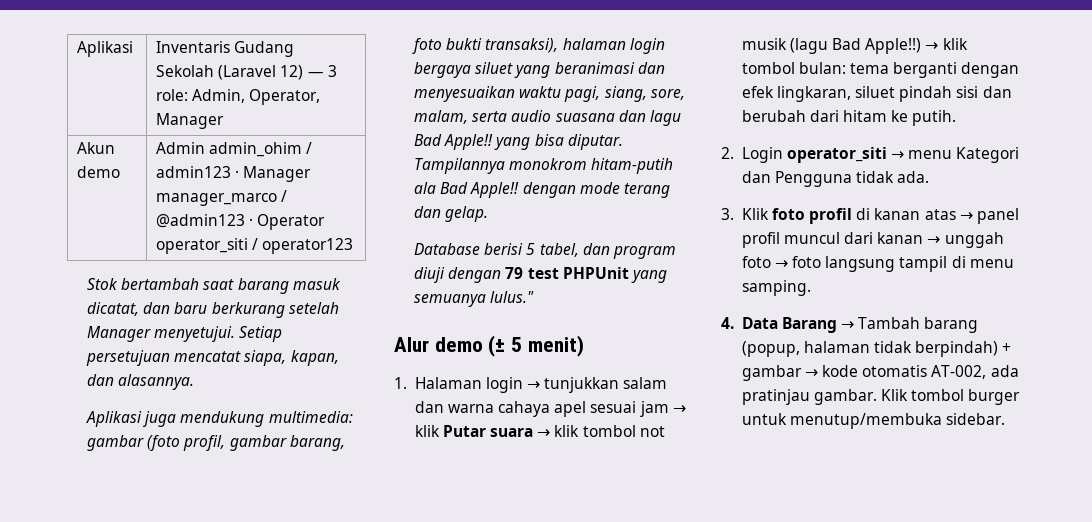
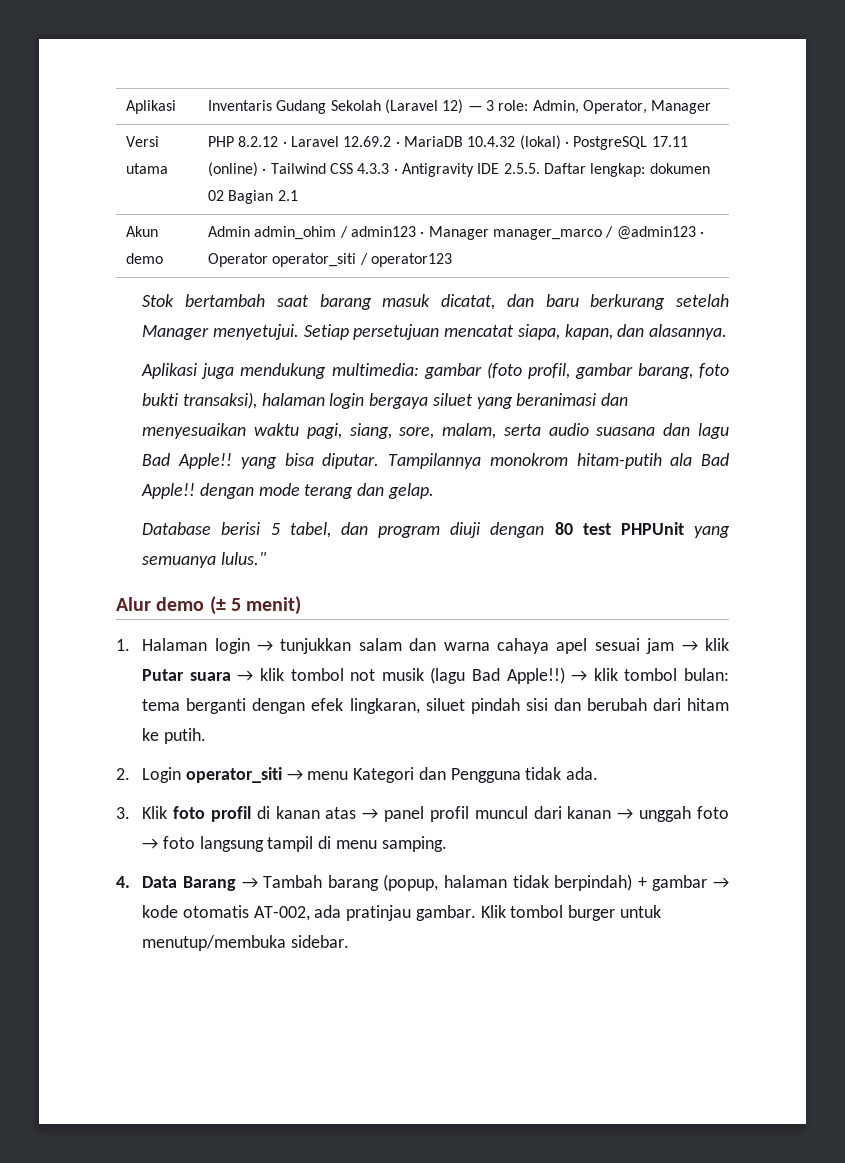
(225, 121) none -> [126,136,160,147] [126,163,169,174] [208,135,688,150] [208,162,710,177] [208,190,298,204] // Versi utama | PHP 8.2.12 · Laravel 12.69.2 · MariaDB 10.4.32 (lokal) · PostgreSQL 17.11 (online) · Tailwind CSS 4.3.3 · Antigravity IDE 2.5.5. Daftar lengkap: dokumen 02 Bagian 2.1
[505,267,524,279] 79 -> [554,522,573,535] 80

